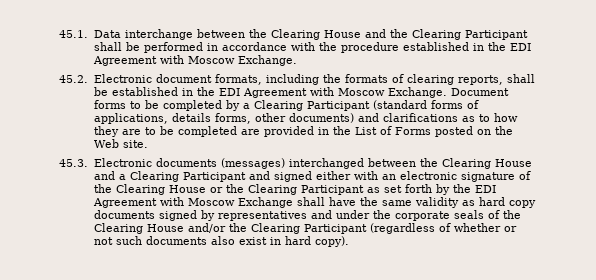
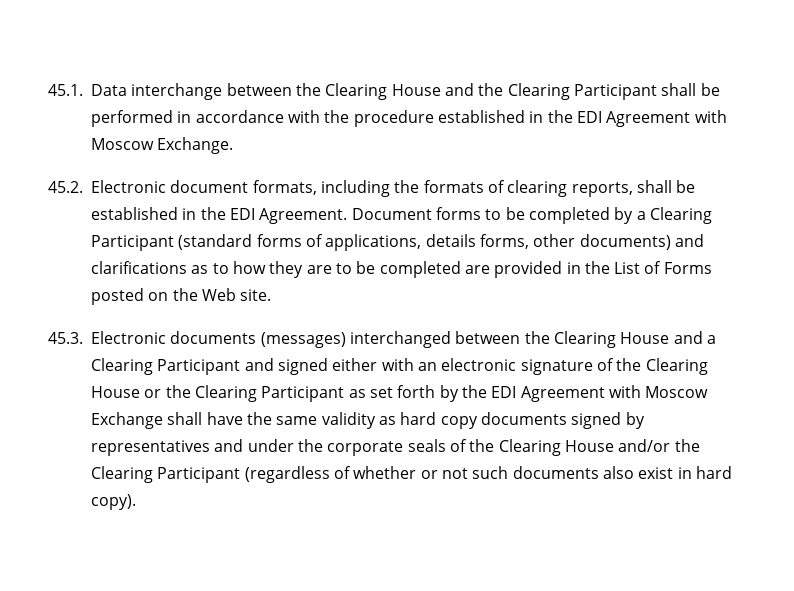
[242,87,447,98] Agreement with Moscow Exchange. -> [259,208,348,224] Agreement.

